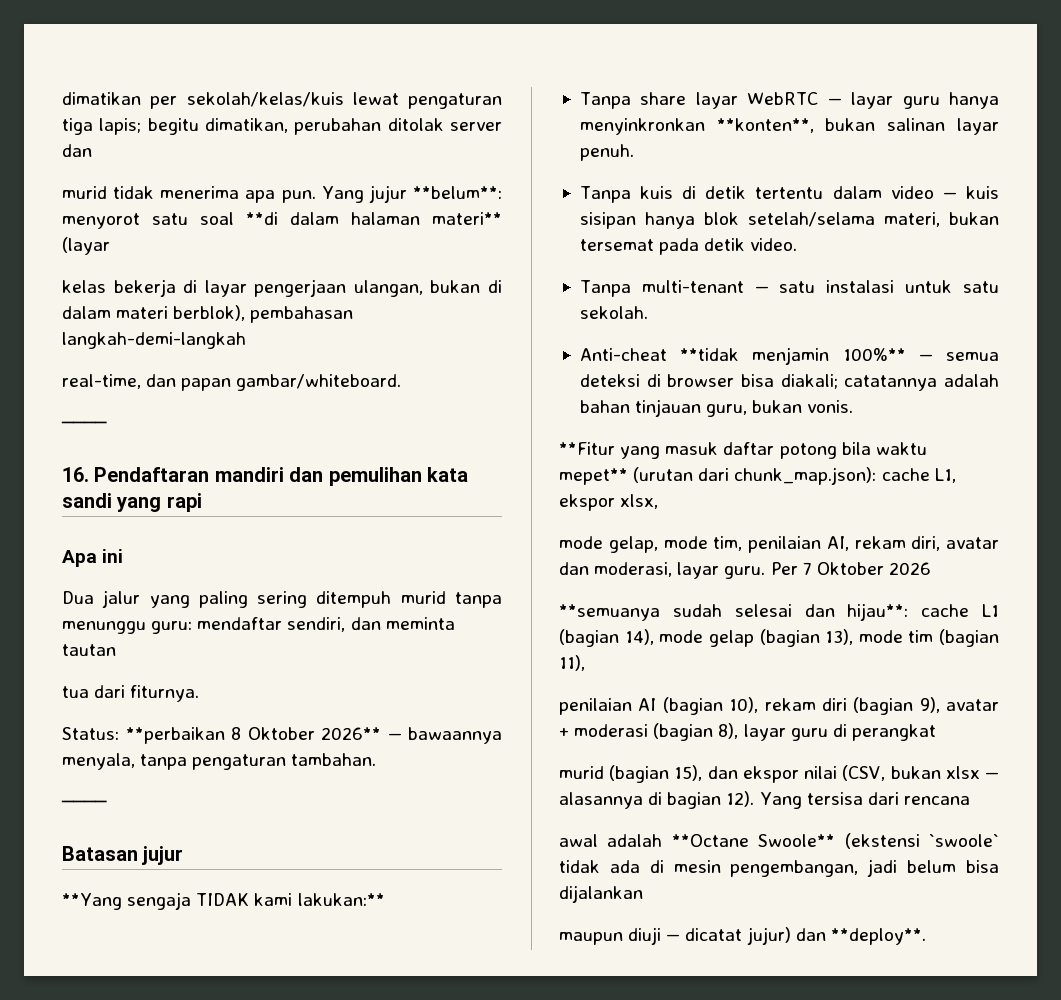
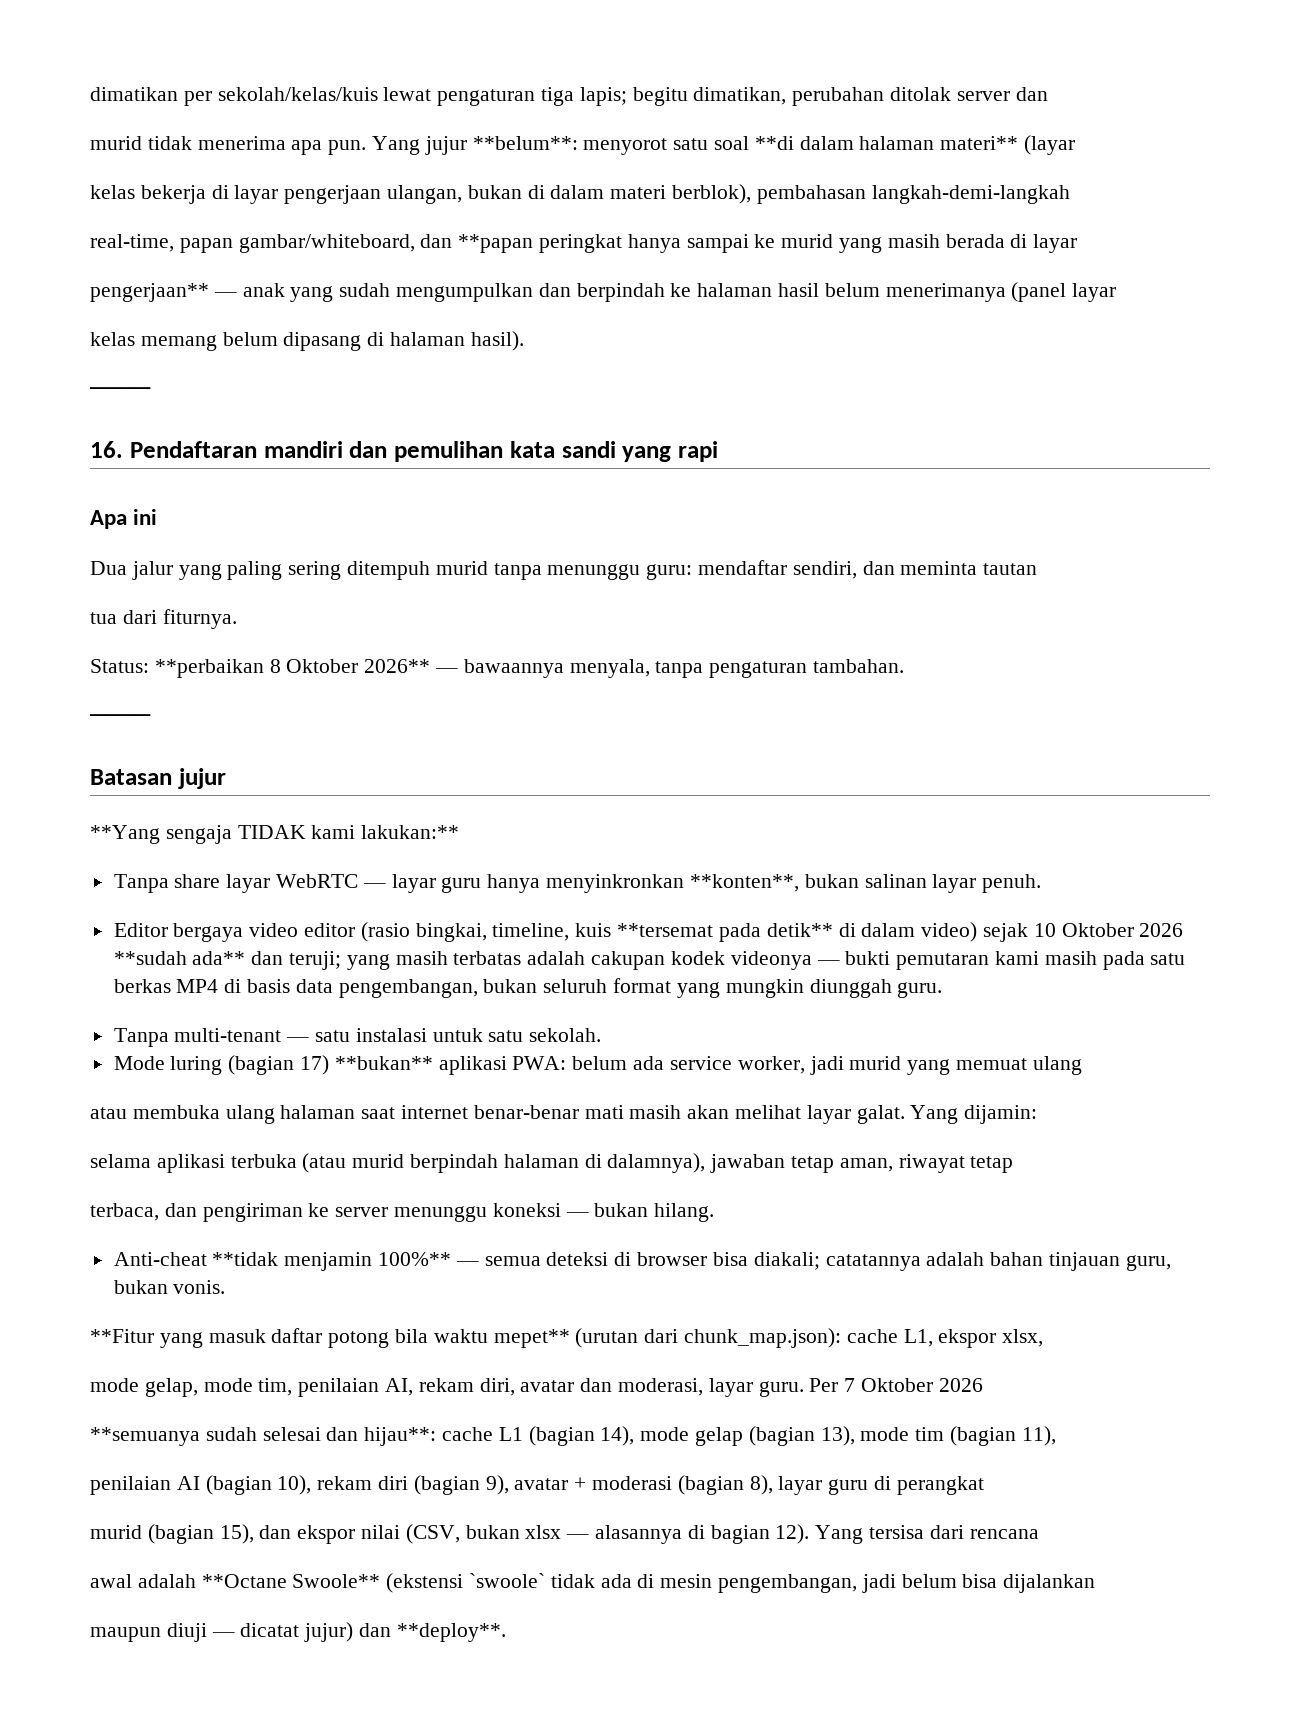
[146,374,402,391] dan papan gambar/whiteboard. -> [179,234,1078,253] [90,282,1117,302] [90,331,524,351] papan gambar/whiteboard, dan **papan peringkat hanya sampai ke murid yang masih berada di layar // pengerjaan** — anak yang sudah mengumpulkan dan berpindah ke halaman hasil belum menerimanya (panel layar // kelas memang belum dipasang di halaman hasil).
[579,186,999,203] [579,212,999,229] [579,238,798,255] Tanpa kuis di detik tertentu dalam video — kuis sisipan hanya blok setelah/selama materi, bukan tersemat pada detik video. -> [113,922,1184,942] [113,951,1186,970] [113,978,943,998] Editor bergaya video editor (rasio bingkai, timeline, kuis **tersemat pada detik** di dalam video) sejak 10 Oktober 2026 **sudah ada** dan teruji; yang masih terbatas adalah cakupan kodek videonya — bukti pemutaran kami masih pada satu berkas MP4 di basis data pengembangan, bukan seluruh format yang mungkin diunggah guru.
(648, 312) none -> [113,1055,1082,1075] [90,1105,1038,1124] [90,1153,1014,1173] [90,1203,715,1222] // Mode luring (bagian 17) **bukan** aplikasi PWA: belum ada service worker, jadi murid yang memuat ulang // atau membuka ulang halaman saat internet benar-benar mati masih akan melihat layar galat. Yang dijamin: // selama aplikasi terbuka (atau murid berpindah halaman di dalamnya), jawaban tetap aman, riwayat tetap // terbaca, dan pengiriman ke server menunggu koneksi — bukan hilang.

